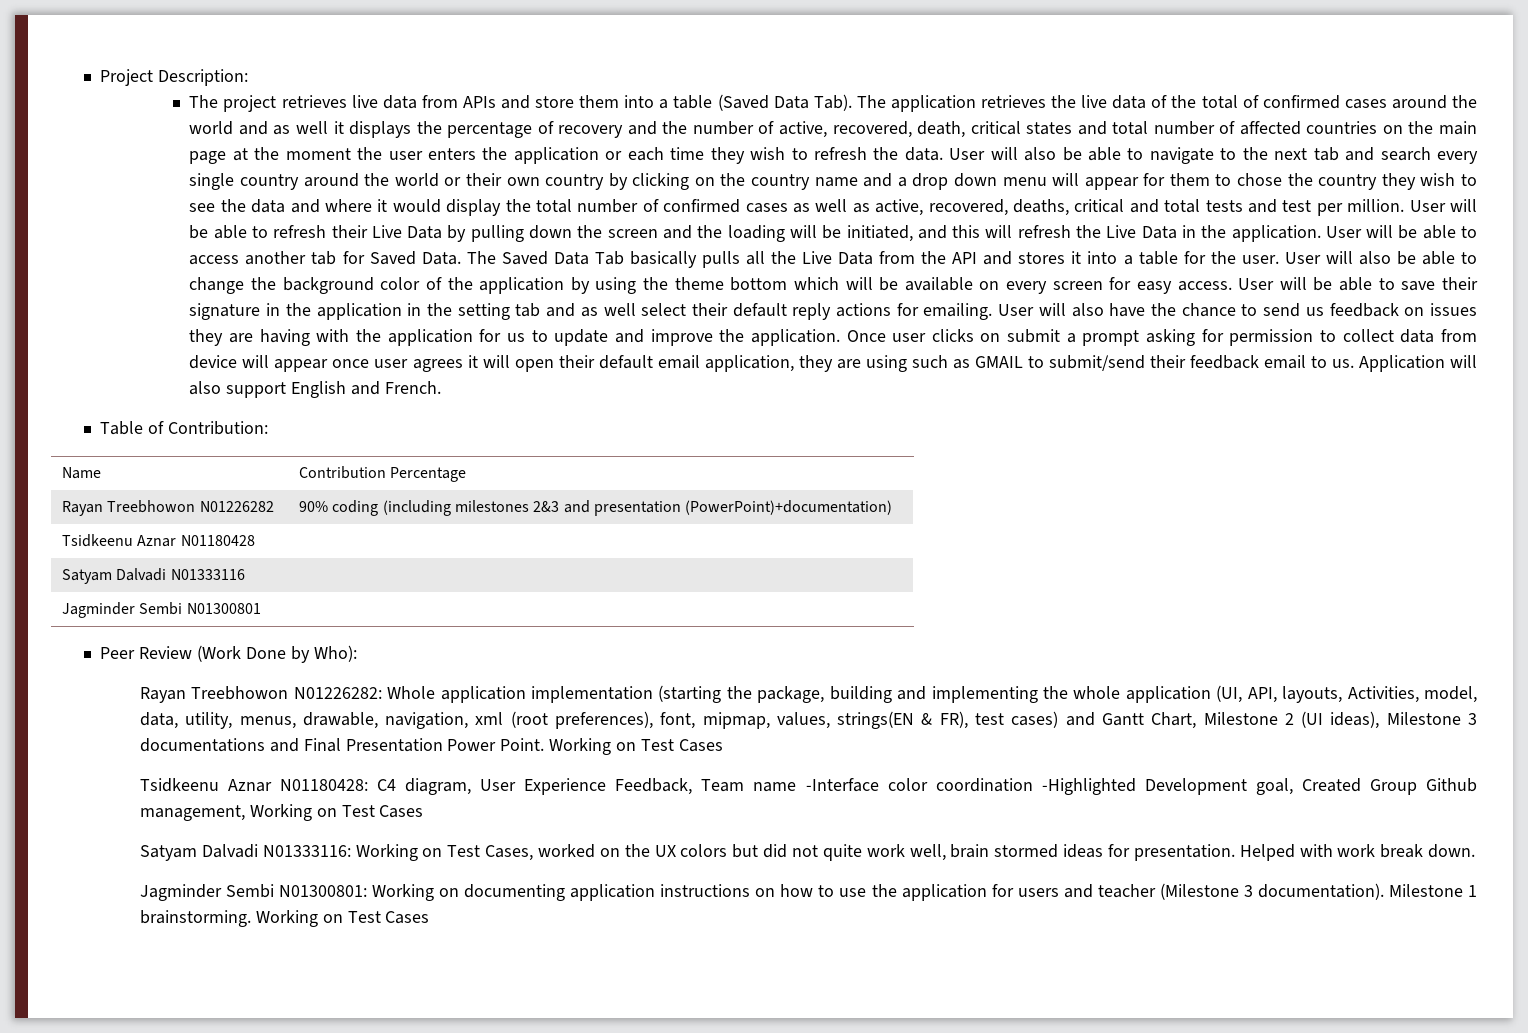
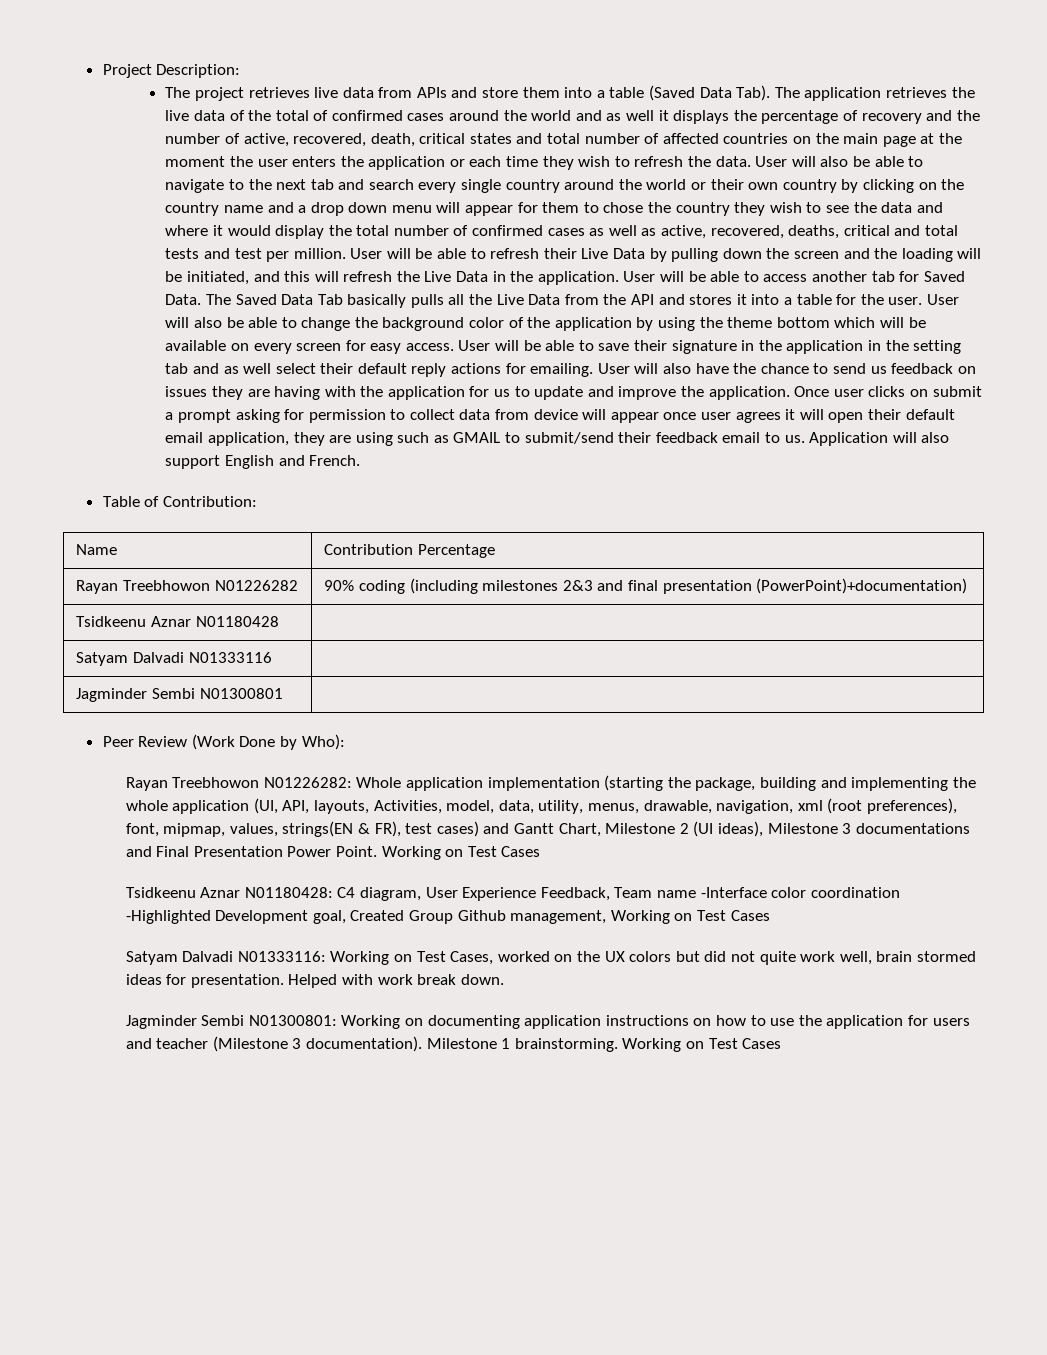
(590, 506) none -> [628,580,659,591] final

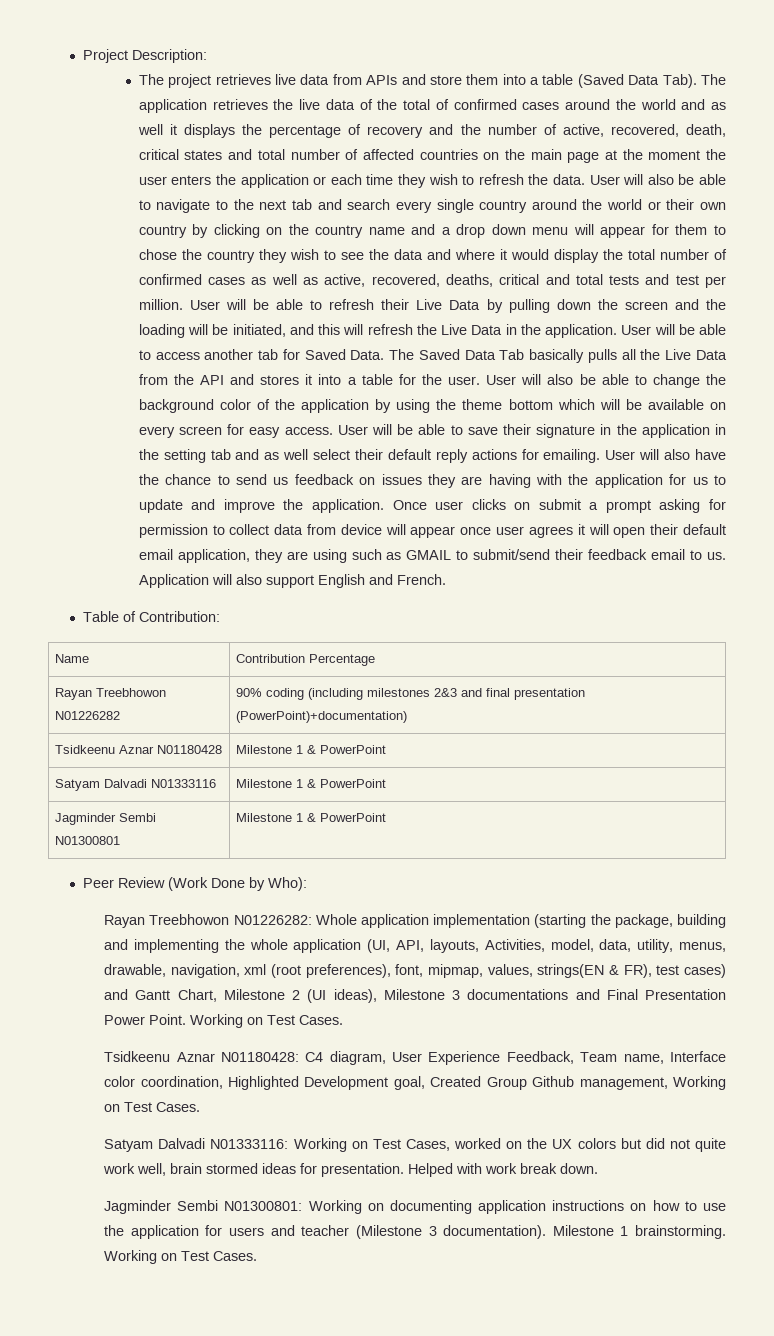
(279, 621) none -> [236,745,387,754] Milestone 1 & PowerPoint
(272, 657) none -> [236,779,387,788] Milestone 1 & PowerPoint
(283, 693) none -> [236,813,387,822] Milestone 1 & PowerPoint
[501,846,541,857] Cases -> [299,1015,344,1025] Cases.
[657,887,900,898] [125,910,211,924] name -Interface color coordination -Highlighted -> [623,1051,726,1064] [104,1076,299,1090] name, Interface color coordination, Highlighted
[730,910,770,921] Cases -> [156,1102,201,1112] Cases.
[742,1038,782,1049] Cases -> [213,1251,258,1261] Cases.

